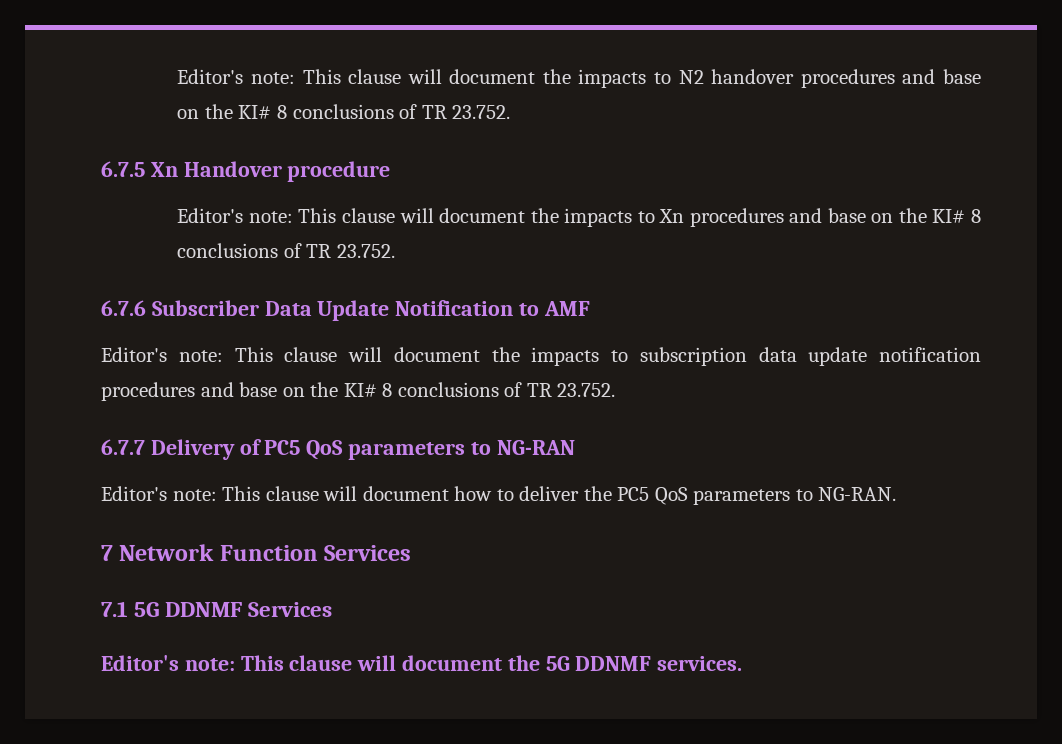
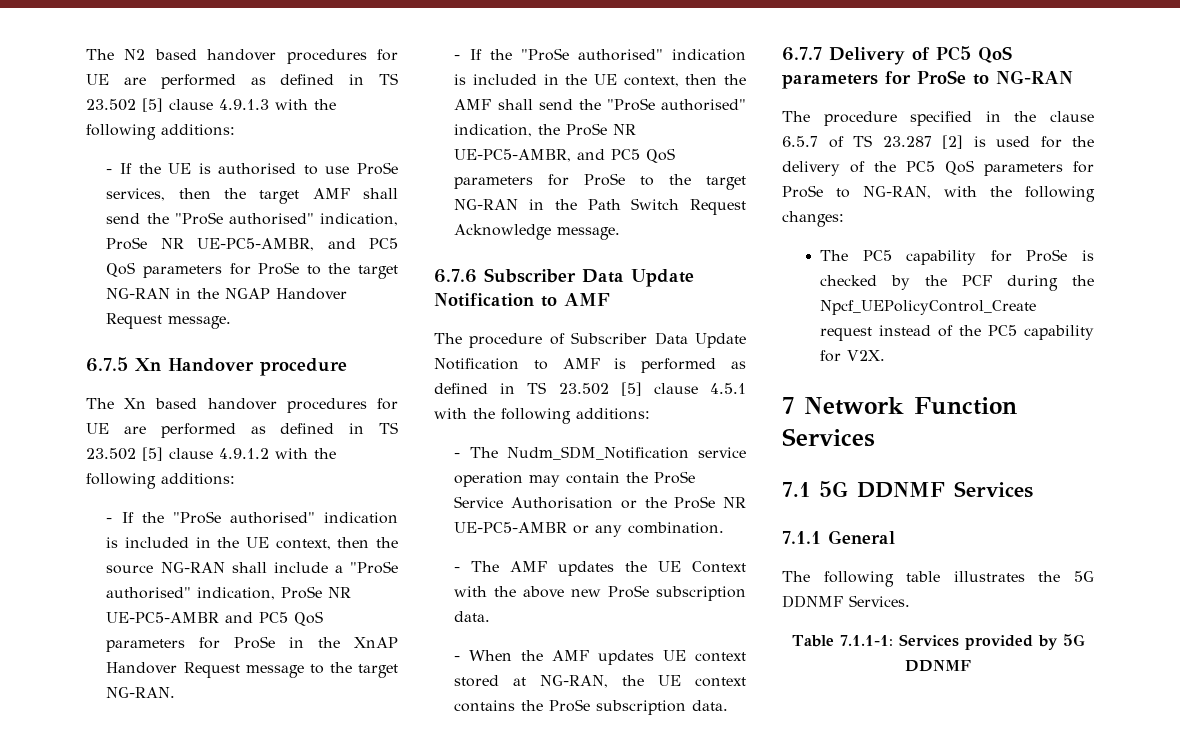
[177,69,981,88] [177,104,511,119] [101,161,391,182] [177,208,981,227] [177,243,395,258] Editor's note: This clause will document the impacts to N2 handover procedures and base on the KI# 8 conclusions of TR 23.752. // 6.7.5 Xn Handover procedure // Editor's note: This clause will document the impacts to Xn procedures and base on the KI# 8 conclusions of TR 23.752. -> [86,49,398,64] [86,73,398,89] [86,98,336,112] [86,124,235,140] [106,162,398,175] [106,188,398,204] [106,212,398,226] [106,237,398,251] [106,262,398,279] [106,288,348,300] [106,313,232,329] [86,357,347,376] [86,398,398,413] [86,422,398,438] [86,447,336,461] [86,473,235,489] [106,511,398,524] [106,537,398,550] [106,561,398,574] [106,586,352,600] [106,611,324,626] [106,636,398,652] [106,662,398,678] [106,687,176,698] [454,48,746,61] [454,74,746,87] [454,98,746,111] [454,123,637,137] [454,148,676,163] [454,173,746,190] [454,198,746,215] [454,224,621,240] The N2 based handover procedures for UE are performed as defined in TS 23.502 [5] clause 4.9.1.3 with the following additions: // - If the UE is authorised to use ProSe services, then the target AMF shall send the "ProSe authorised" indication, ProSe NR UE-PC5-AMBR, and PC5 QoS parameters for ProSe to the target NG-RAN in the NGAP Handover Request message. // 6.7.5 Xn Handover procedure // The Xn based handover procedures for UE are performed as defined in TS 23.502 [5] clause 4.9.1.2 with the following additions: // - If the "ProSe authorised" indication is included in the UE context, then the source NG-RAN shall include a "ProSe authorised" indication, ProSe NR UE-PC5-AMBR and PC5 QoS parameters for ProSe in the XnAP Handover Request message to the target NG-RAN. // - If the "ProSe authorised" indication is included in the UE context, then the AMF shall send the "ProSe authorised" indication, the ProSe NR UE-PC5-AMBR, and PC5 QoS parameters for ProSe to the target NG-RAN in the Path Switch Request Acknowledge message.
[101,347,981,366] [101,382,616,401] Editor's note: This clause will document the impacts to subscription data update notification procedures and base on the KI# 8 conclusions of TR 23.752. -> [434,332,746,348] [434,358,746,373] [434,382,746,396] [434,408,650,424] [454,446,746,460] [454,471,696,487] [454,496,746,509] [454,522,725,537] [454,561,746,576] [454,585,746,601] [454,611,491,622] [454,650,746,665] [454,675,746,688] [454,699,729,715] The procedure of Subscriber Data Update Notification to AMF is performed as defined in TS 23.502 [5] clause 4.5.1 with the following additions: // - The Nudm_SDM_Notification service operation may contain the ProSe Service Authorisation or the ProSe NR UE-PC5-AMBR or any combination. // - The AMF updates the UE Context with the above new ProSe subscription data. // - When the AMF updates UE context stored at NG-RAN, the UE context contains the ProSe subscription data.
(466, 451) none -> [885,70,966,84] for ProSe
[101,486,897,505] Editor's note: This clause will document how to deliver the PC5 QoS parameters to NG-RAN. -> [782,111,1094,126] [782,135,1094,149] [782,160,1094,176] [782,185,1095,202] [782,211,844,227] [820,249,1094,265] [820,275,1094,291] [820,300,1037,315] [820,325,1094,341] [820,350,886,362] The procedure specified in the clause 6.5.7 of TS 23.287 [2] is used for the delivery of the PC5 QoS parameters for ProSe to NG-RAN, with the following changes: // The PC5 capability for ProSe is checked by the PCF during the Npcf_UEPolicyControl_Create request instead of the PC5 capability for V2X.
[101,655,743,671] Editor's note: This clause will document the 5G DDNMF services. -> [782,530,895,544] [782,571,1094,587] [782,595,910,608] [791,634,1085,650] [905,660,971,672] 7.1.1 General // The following table illustrates the 5G DDNMF Services. // Table 7.1.1-1: Services provided by 5G DDNMF

